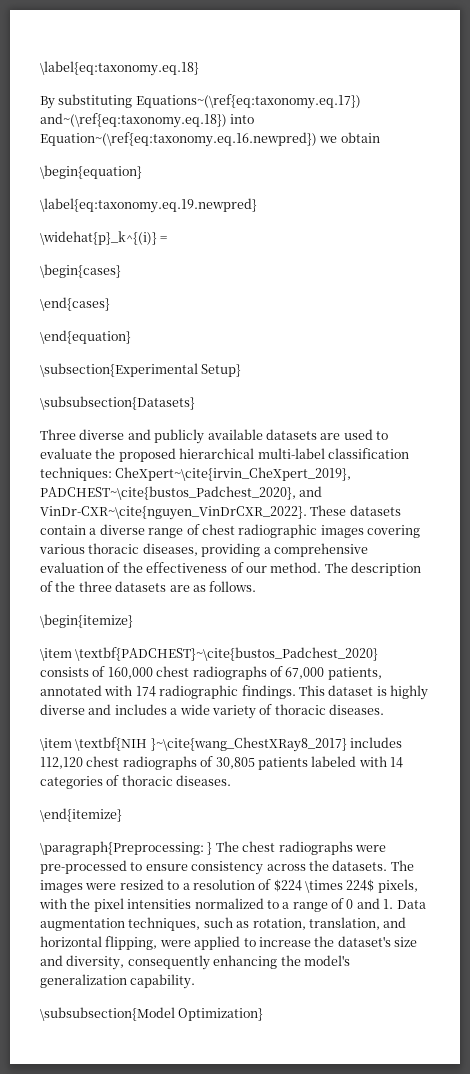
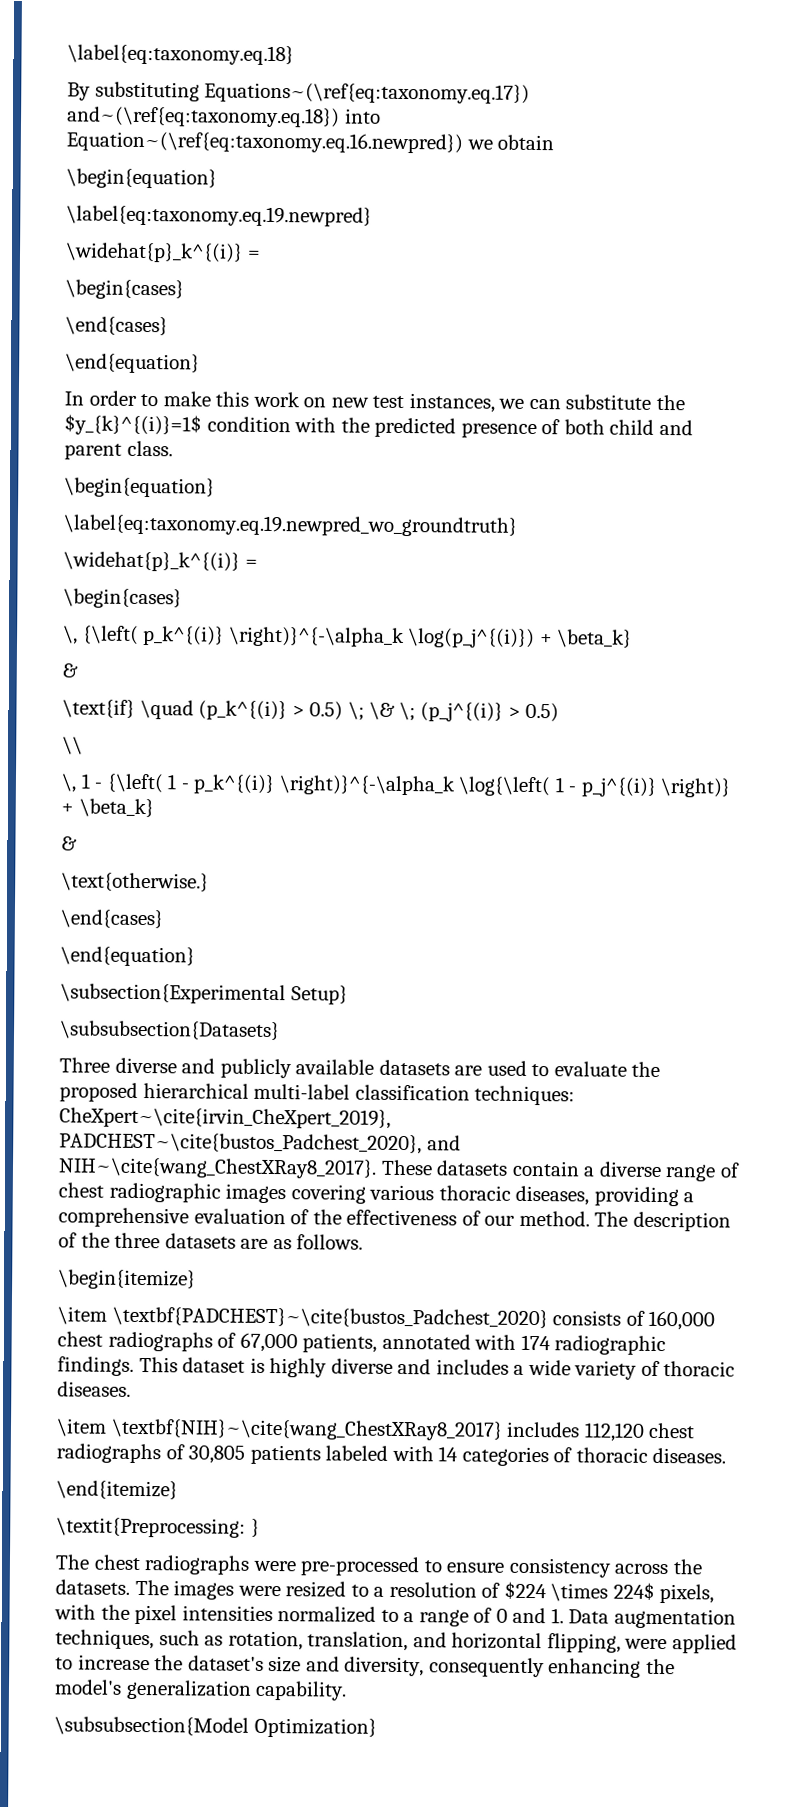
(131, 337) none -> [64,390,685,413] [64,414,693,439] [64,440,173,460] [64,477,215,498] [63,514,517,537] [63,551,258,572] [63,588,182,609] [63,625,633,649] [62,663,78,678] [62,699,560,723] [62,736,83,755] [61,773,731,798] [61,798,154,818] [61,836,77,851] [61,872,209,892] [60,909,163,929] [60,946,195,967] // In order to make this work on new test instances, we can substitute the $y_{k}^{(i)}=1$ condition with the predicted presence of both child and parent class. // \begin{equation} // \label{eq:taxonomy.eq.19.newpred_wo_groundtruth} // \widehat{p}_k^{(i)} = // \begin{cases} // \, {\left( p_k^{(i)} \right)}^{-\alpha_k \log(p_j^{(i)}) + \beta_k} // & // \text{if} \quad (p_k^{(i)} > 0.5) \; \& \; (p_j^{(i)} > 0.5) // \\ // \, 1 - {\left( 1 - p_k^{(i)} \right)}^{-\alpha_k \log{\left( 1 - p_j^{(i)} \right)} + \beta_k} // & // \text{otherwise.} // \end{cases} // \end{equation}
[40,506,307,520] VinDr-CXR~\cite{nguyen_VinDrCXR_2022}. -> [58,1157,377,1179] NIH~\cite{wang_ChestXRay8_2017}.
[75,737,347,752] \textbf{NIH }~\cite{wang_ChestXRay8_2017} -> [110,1418,503,1441] \textbf{NIH}~\cite{wang_ChestXRay8_2017}
[40,841,204,855] \paragraph{Preprocessing: -> [56,1517,246,1538] \textit{Preprocessing:
(213, 848) none -> (260, 1527) //

